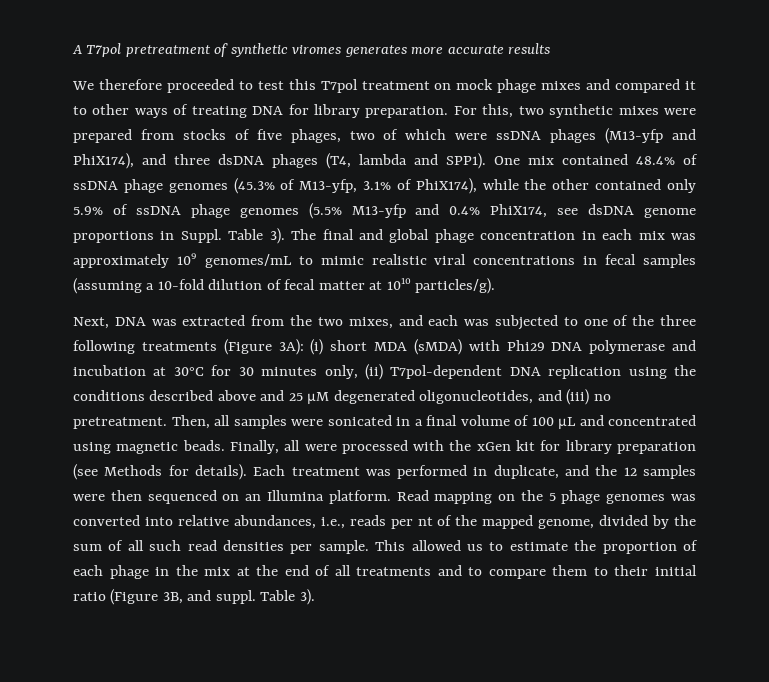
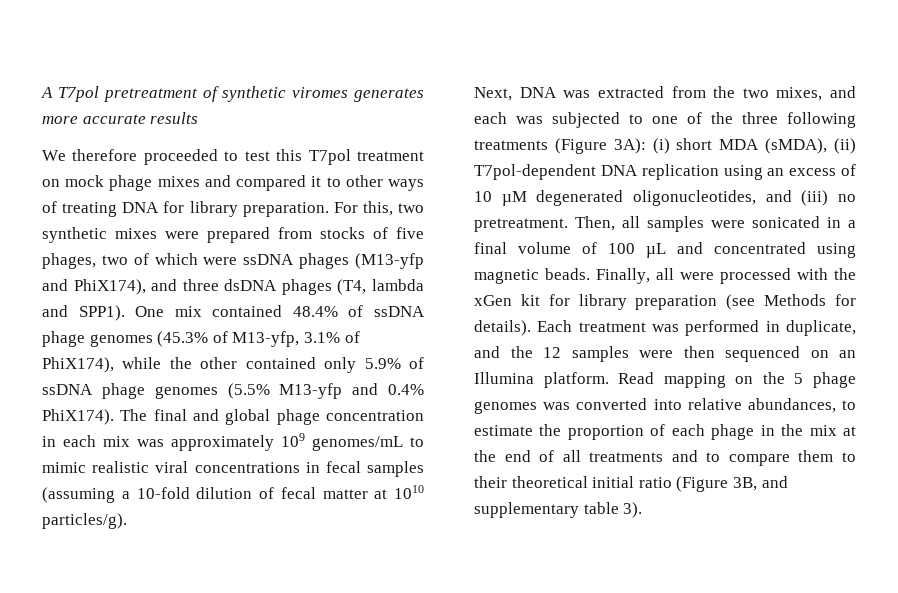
[490,204,696,218] [73,228,285,244] PhiX174, see dsDNA genome proportions in Suppl. Table 3). -> [42,409,114,425] PhiX174).
[413,339,696,355] [73,365,358,379] (sMDA) with Phi29 DNA polymerase and incubation at 30°C for 30 minutes only, -> [765,138,828,154] (sMDA),
[674,365,696,376] [73,390,303,401] the conditions described above and 25 -> [767,164,856,176] [474,191,492,202] an excess of 10
[320,515,697,529] [73,540,483,554] i.e., reads per nt of the mapped genome, divided by the sum of all such read densities per sample. This allowed us -> (836, 405) none
(649, 570) none -> [511,476,588,488] theoretical
[215,590,296,604] suppl. Table -> [474,502,619,518] supplementary table

